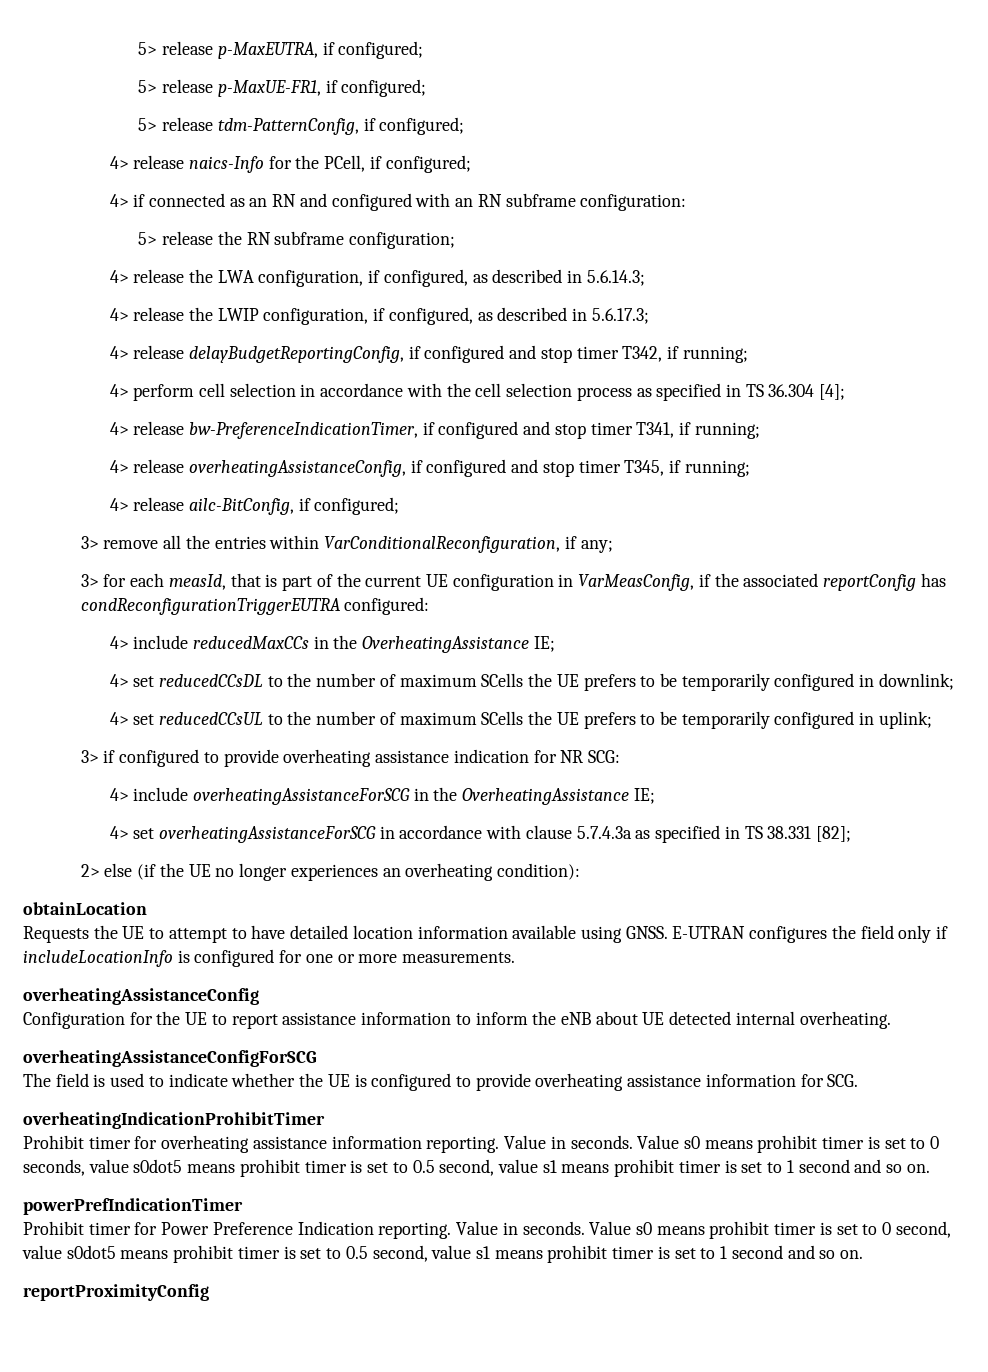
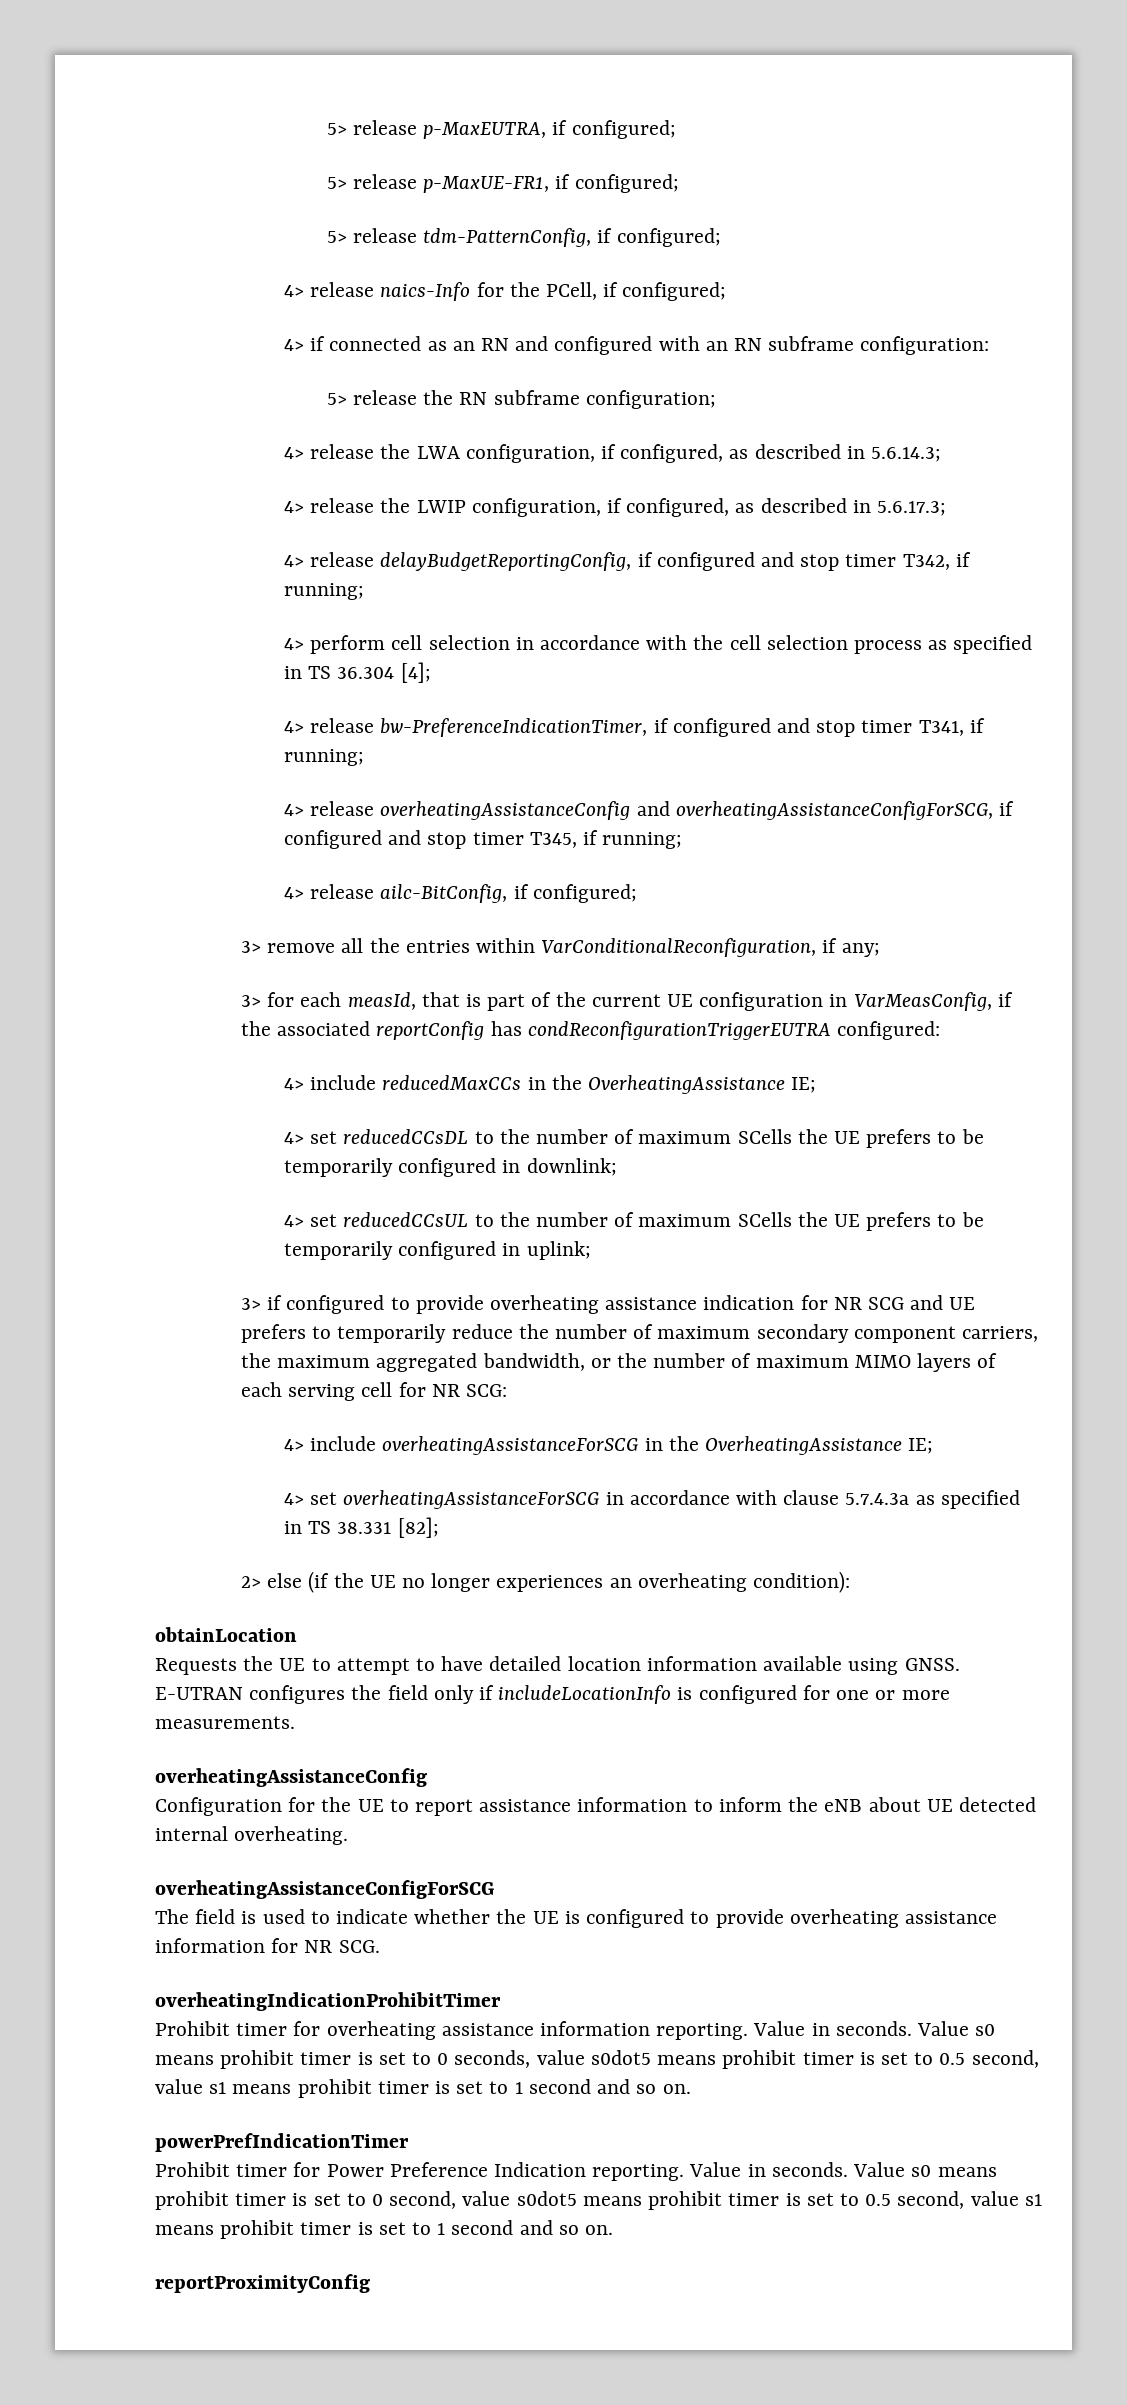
[189,460,407,477] overheatingAssistanceConfig, -> [380,801,993,820] overheatingAssistanceConfig and overheatingAssistanceConfigForSCG,
(584, 756) none -> [868,1295,976,1310] [240,1324,1039,1343] [240,1353,998,1372] [240,1382,460,1401] SCG and UE prefers to temporarily reduce the number of maximum secondary component carriers, the maximum aggregated bandwidth, or the number of maximum MIMO layers of each serving cell for NR
(824, 1080) none -> [304,1940,333,1953] NR

